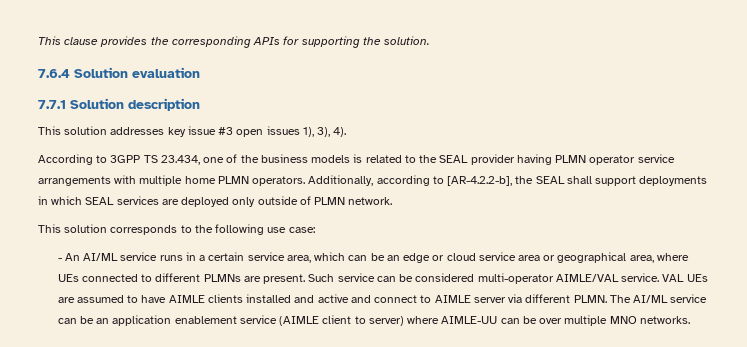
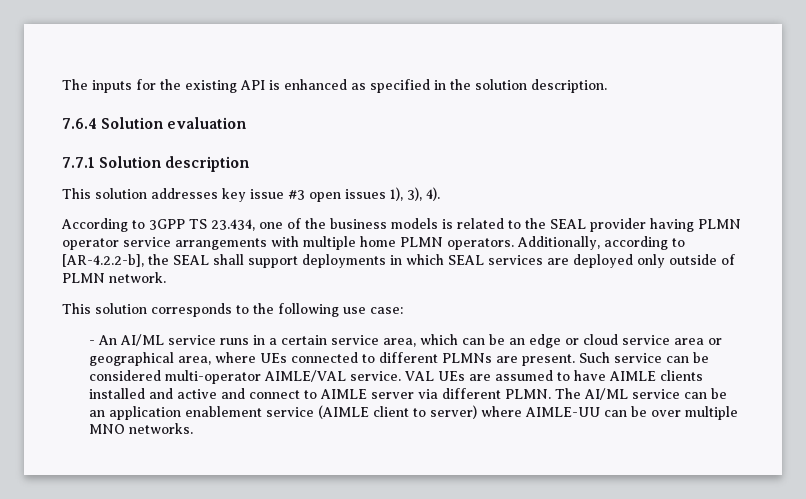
[38,36,431,48] This clause provides the corresponding APIs for supporting the solution. -> [62,79,607,93] The inputs for the existing API is enhanced as specified in the solution description.

